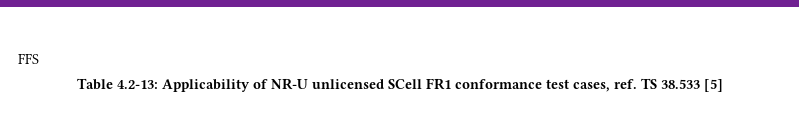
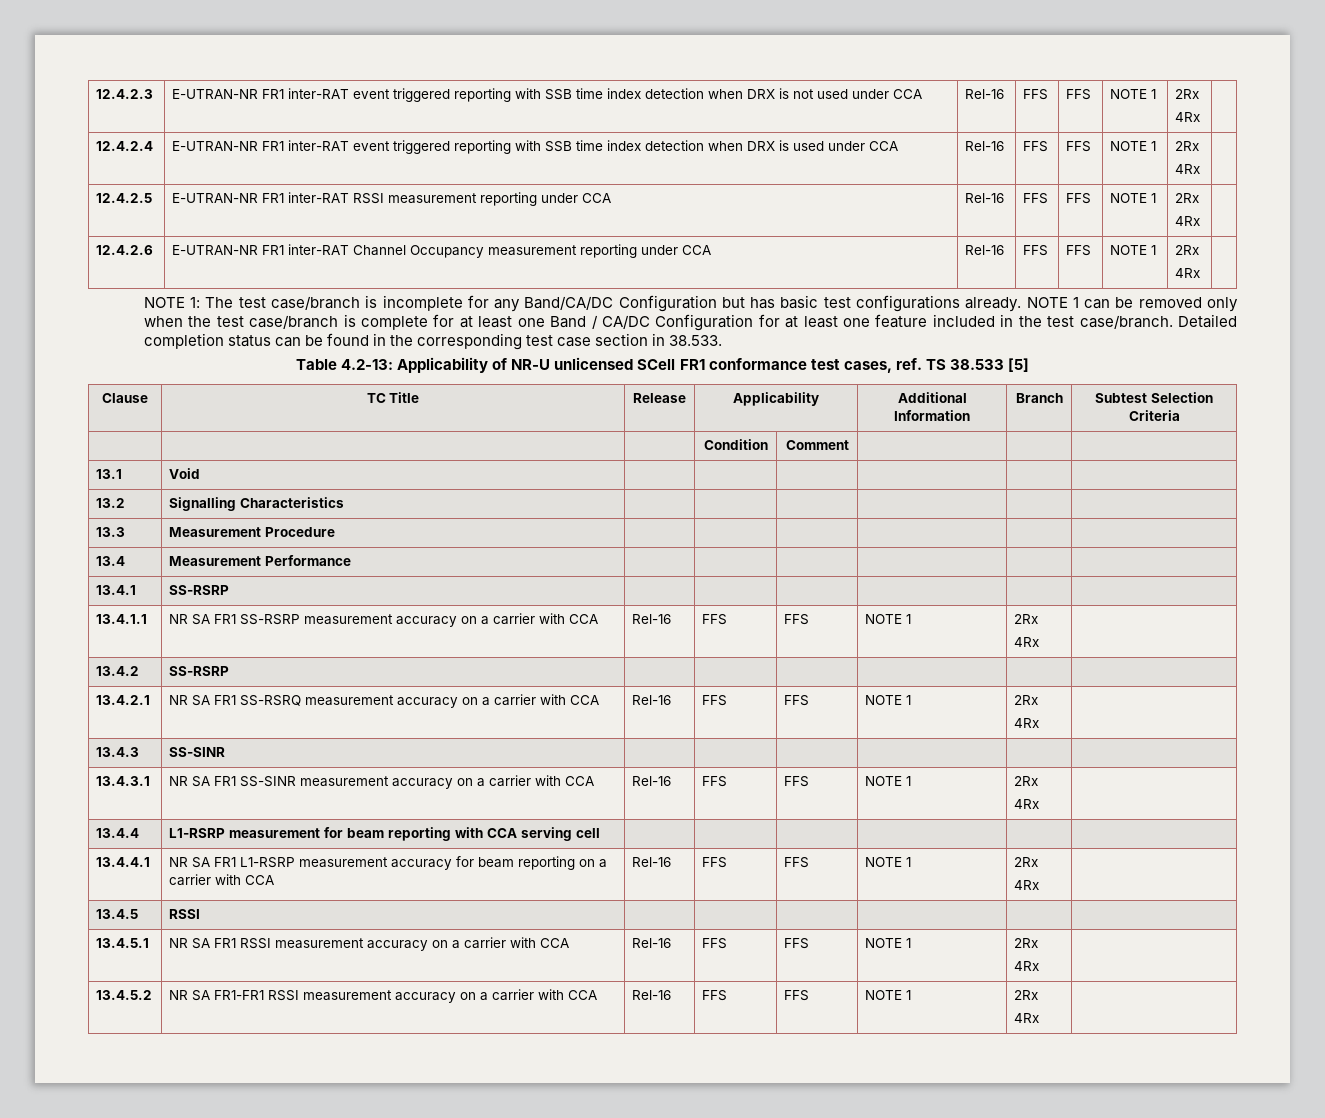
[18,53,39,64] FFS -> [96,89,154,99] [172,88,923,102] [965,89,1005,99] [1023,89,1049,100] [1066,89,1092,100] [1110,89,1157,99] [1175,89,1200,99] [1175,112,1201,122] [96,141,154,151] [172,140,899,154] [965,141,1005,151] [1023,141,1049,152] [1066,141,1092,152] [1110,141,1157,151] [1175,141,1200,151] [1175,164,1201,174] [96,193,153,203] [172,192,612,206] [965,193,1005,203] [1023,193,1049,204] [1066,193,1092,204] [1110,193,1157,203] [1175,193,1200,203] [1175,216,1201,226] [96,245,154,255] [172,244,712,258] [965,245,1005,255] [1023,245,1049,256] [1066,245,1092,256] [1110,245,1157,255] [1175,245,1200,255] [1175,268,1201,278] [143,295,1238,312] [143,314,1238,331] [143,333,723,350] 12.4.2.3 | E-UTRAN-NR FR1 inter-RAT event triggered reporting with SSB time index detection when DRX is not used under CCA | Rel-16 | FFS | FFS | NOTE 1 | 2Rx // 4Rx | // 12.4.2.4 | E-UTRAN-NR FR1 inter-RAT event triggered reporting with SSB time index detection when DRX is used under CCA | Rel-16 | FFS | FFS | NOTE 1 | 2Rx // 4Rx | // 12.4.2.5 | E-UTRAN-NR FR1 inter-RAT RSSI measurement reporting under CCA | Rel-16 | FFS | FFS | NOTE 1 | 2Rx // 4Rx | // 12.4.2.6 | E-UTRAN-NR FR1 inter-RAT Channel Occupancy measurement reporting under CCA | Rel-16 | FFS | FFS | NOTE 1 | 2Rx // 4Rx | // NOTE 1: The test case/branch is incomplete for any Band/CA/DC Configuration but has basic test configurations already. NOTE 1 can be removed only when the test case/branch is complete for at least one Band / CA/DC Configuration for at least one feature included in the test case/branch. Detailed completion status can be found in the corresponding test case section in 38.533.
(723, 85) none -> [102,393,148,403] [366,392,420,403] [633,393,686,403] [733,392,819,406] [897,392,967,403] [894,410,970,421] [1015,393,1063,403] [1095,392,1213,403] [1128,410,1180,421] [703,439,768,450] [785,440,849,450] [96,469,123,479] [169,468,201,479] [96,498,126,508] [169,497,345,511] [96,527,126,537] [169,527,336,537] [96,556,126,566] [169,555,352,566] [96,585,137,595] [169,585,230,595] [96,614,148,624] [169,613,599,627] [632,614,672,624] [702,614,728,625] [784,614,810,625] [865,614,912,624] [1014,614,1039,624] [1014,637,1040,647] [96,666,140,676] [169,666,230,676] [96,695,151,705] [169,694,600,708] [632,695,672,705] [702,695,728,706] [784,695,810,706] [865,695,912,705] [1014,695,1039,705] [1014,718,1040,728] [96,747,140,757] [169,747,226,757] [96,776,151,786] [169,775,595,789] [632,776,672,786] [702,776,728,787] [784,776,810,787] [865,776,912,786] [1014,776,1039,786] [1014,799,1040,809] [96,828,140,838] [169,827,601,841] [96,857,151,867] [169,856,608,870] [169,874,275,886] [632,857,672,867] [702,857,728,868] [784,857,810,868] [865,857,912,867] [1014,857,1039,867] [1014,880,1040,890] [96,909,139,919] [169,909,201,919] [96,938,150,948] [169,937,570,951] [632,938,672,948] [702,938,728,949] [784,938,810,949] [865,938,912,948] [1014,938,1039,948] [1014,961,1040,971] [96,990,153,1000] [169,989,598,1003] [632,990,672,1000] [702,990,728,1001] [784,990,810,1001] [865,990,912,1000] [1014,990,1039,1000] [1014,1013,1040,1023] // Clause | TC Title | Release | Applicability | Additional Information | Branch | Subtest Selection Criteria // | | | Condition | Comment | | | // 13.1 | Void | | | | | | // 13.2 | Signalling Characteristics | | | | | | // 13.3 | Measurement Procedure | | | | | | // 13.4 | Measurement Performance | | | | | | // 13.4.1 | SS-RSRP | | | | | | // 13.4.1.1 | NR SA FR1 SS-RSRP measurement accuracy on a carrier with CCA | Rel-16 | FFS | FFS | NOTE 1 | 2Rx // 4Rx | // 13.4.2 | SS-RSRP | | | | | | // 13.4.2.1 | NR SA FR1 SS-RSRQ measurement accuracy on a carrier with CCA | Rel-16 | FFS | FFS | NOTE 1 | 2Rx // 4Rx | // 13.4.3 | SS-SINR | | | | | | // 13.4.3.1 | NR SA FR1 SS-SINR measurement accuracy on a carrier with CCA | Rel-16 | FFS | FFS | NOTE 1 | 2Rx // 4Rx | // 13.4.4 | L1-RSRP measurement for beam reporting with CCA serving cell | | | | | | // 13.4.4.1 | NR SA FR1 L1-RSRP measurement accuracy for beam reporting on a carrier with CCA | Rel-16 | FFS | FFS | NOTE 1 | 2Rx // 4Rx | // 13.4.5 | RSSI | | | | | | // 13.4.5.1 | NR SA FR1 RSSI measurement accuracy on a carrier with CCA | Rel-16 | FFS | FFS | NOTE 1 | 2Rx // 4Rx | // 13.4.5.2 | NR SA FR1-FR1 RSSI measurement accuracy on a carrier with CCA | Rel-16 | FFS | FFS | NOTE 1 | 2Rx // 4Rx |

